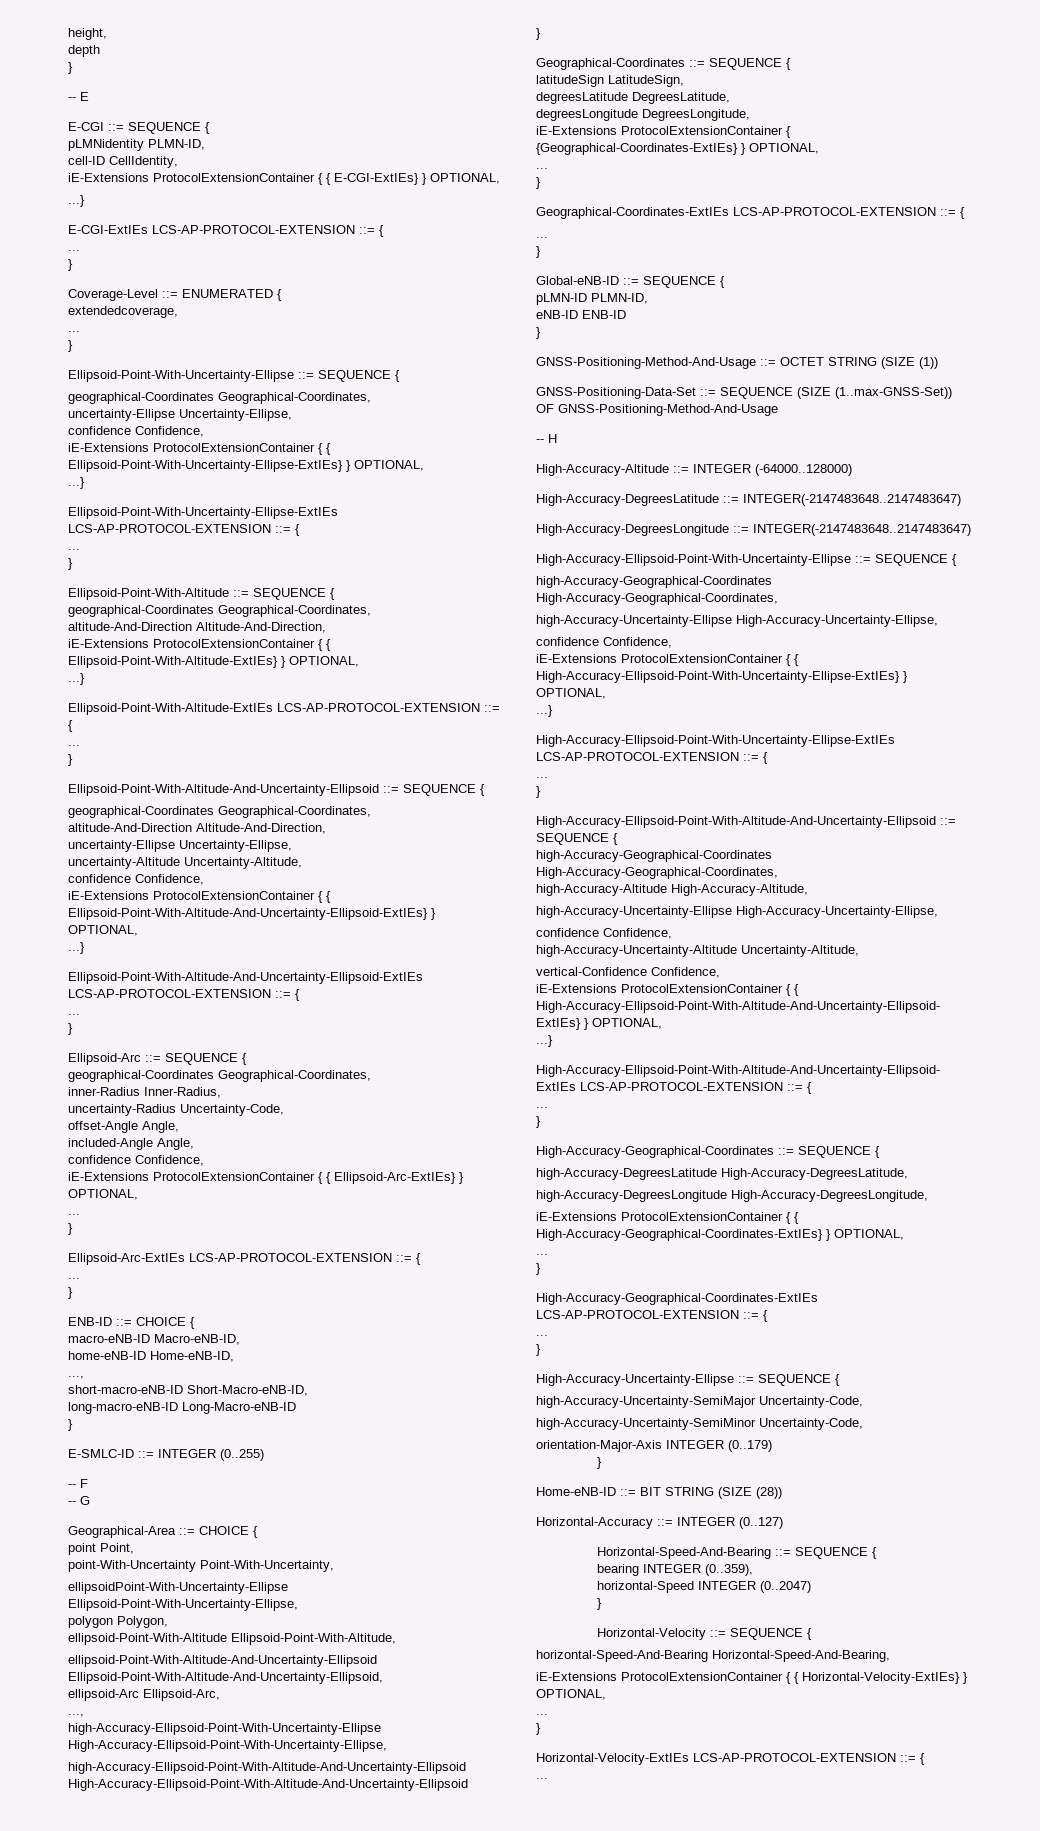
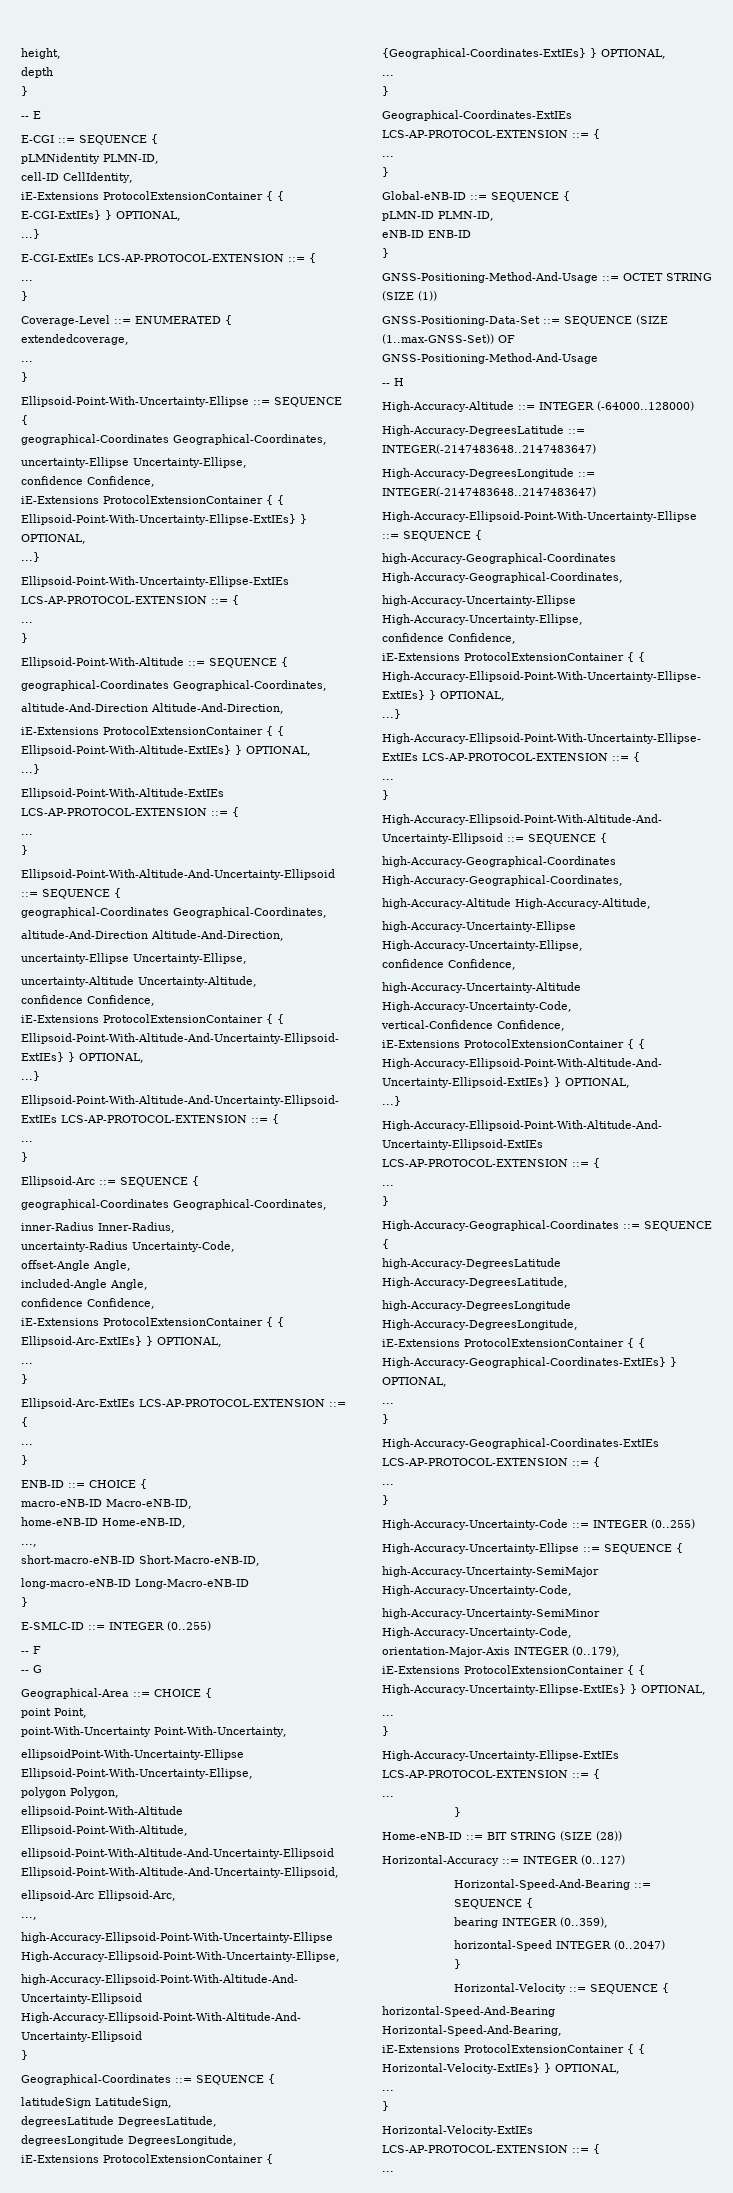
[741,945,859,957] Uncertainty-Altitude, -> [382,1001,572,1012] High-Accuracy-Uncertainty-Code,
(541, 1350) none -> [382,1519,695,1530] // High-Accuracy-Uncertainty-Code ::= INTEGER (0..255)
[759,1396,863,1408] Uncertainty-Code, -> [382,1585,572,1596] High-Accuracy-Uncertainty-Code,
[759,1418,863,1430] Uncertainty-Code, -> [382,1627,572,1638] High-Accuracy-Uncertainty-Code,
[728,1440,772,1452] (0..179) -> [572,1646,620,1657] [382,1665,645,1675] [382,1684,706,1695] [382,1715,394,1716] [382,1726,389,1736] [382,1750,619,1761] [382,1769,600,1779] [382,1796,394,1797] (0..179), // iE-Extensions ProtocolExtensionContainer { { High-Accuracy-Uncertainty-Ellipse-ExtIEs} } OPTIONAL, // ... // } // High-Accuracy-Uncertainty-Ellipse-ExtIEs LCS-AP-PROTOCOL-EXTENSION ::= { // ...

